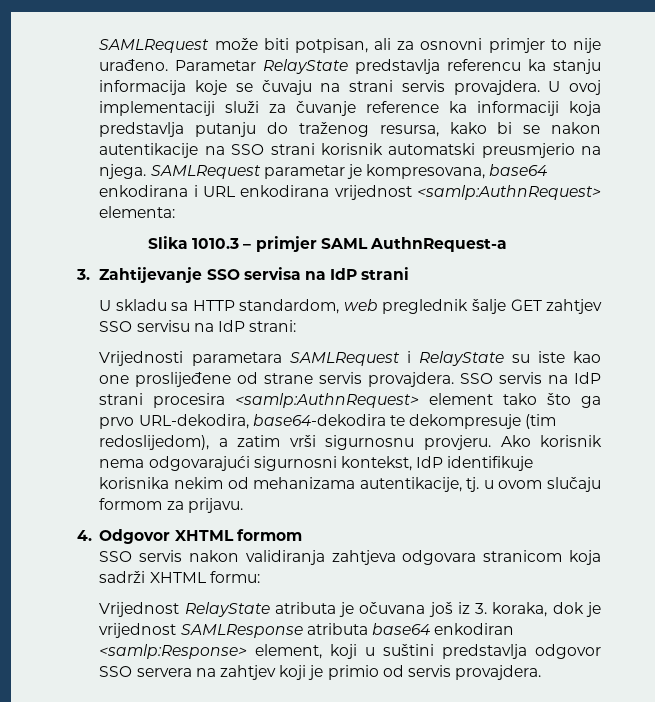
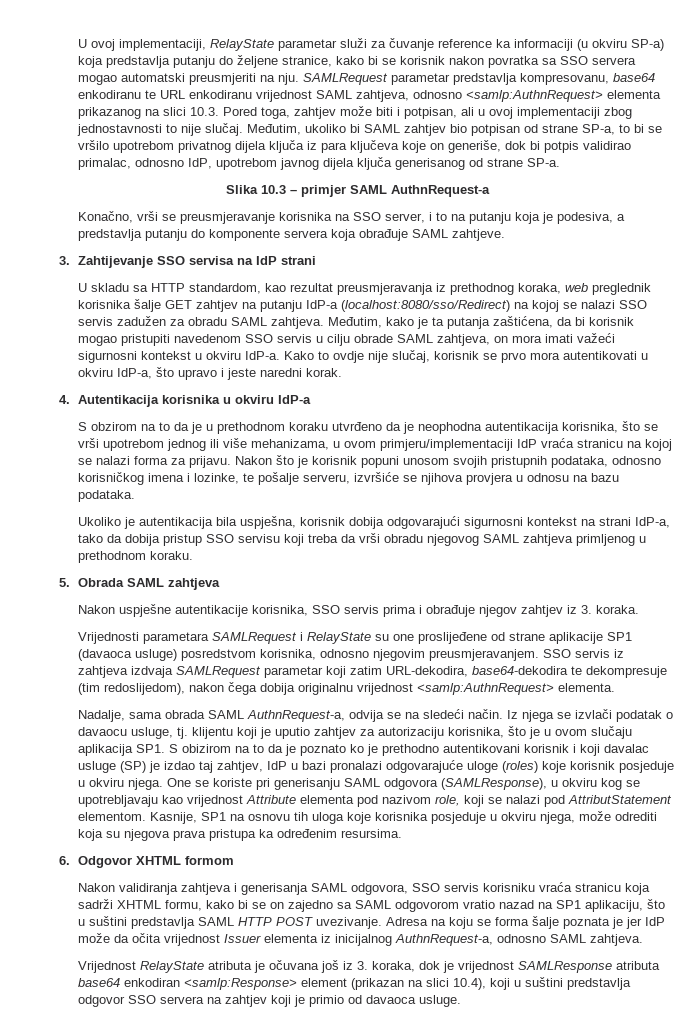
[99,38,601,53] [99,59,601,74] [99,80,601,95] [99,101,216,116] SAMLRequest može biti potpisan, ali za osnovni primjer to nije urađeno. Parametar RelayState predstavlja referencu ka stanju informacija koje se čuvaju na strani servis provajdera. U ovoj implementaciji -> [78,39,338,51] U ovoj implementaciji, RelayState parametar
(560, 108) none -> [577,39,665,51] (u okviru SP-a)
[298,122,601,137] [99,143,602,158] [99,164,548,179] [99,185,601,200] [99,206,176,218] traženog resursa, kako bi se nakon autentikacije na SSO strani korisnik automatski preusmjerio na njega. SAMLRequest parametar je kompresovana, base64 enkodirana i URL enkodirana vrijednost <samlp:AuthnRequest> elementa: -> [237,55,637,68] [78,73,656,85] [78,90,662,102] [78,106,633,119] [77,123,663,136] [78,140,632,153] [78,157,561,170] željene stranice, kako bi se korisnik nakon povratka sa SSO servera mogao automatski preusmjeriti na nju. SAMLRequest parametar predstavlja kompresovanu, base64 enkodiranu te URL enkodiranu vrijednost SAML zahtjeva, odnosno <samlp:AuthnRequest> elementa prikazanog na slici 10.3. Pored toga, zahtjev može biti i potpisan, ali u ovoj implementaciji zbog jednostavnosti to nije slučaj. Međutim, ukoliko bi SAML zahtjev bio potpisan od strane SP-a, to bi se vršilo upotrebom privatnog dijela ključa iz para ključeva koje on generiše, dok bi potpis validirao primalac, odnosno IdP, upotrebom javnog dijela ključa generisanog od strane SP-a.
[192,238,240,249] 1010.3 -> [261,185,286,194] 10.3
(507, 244) none -> [78,211,626,224] [78,229,506,241] // Konačno, vrši se preusmjeravanje korisnika na SSO server, i to na putanju koja je podesiva, a predstavlja putanju do komponente servera koja obrađuje SAML zahtjeve.
(340, 306) none -> [265,283,562,295] kao rezultat preusmjeravanja iz prethodnog koraka,
(469, 306) none -> [78,300,132,309] korisnika
[99,320,297,332] SSO servisu na IdP strani: -> [242,300,648,312] [78,316,635,329] [78,333,616,346] [78,350,649,363] [78,367,343,380] [58,395,312,407] [78,421,659,434] [78,438,673,451] [78,455,662,468] [78,472,620,485] [78,490,136,502] [78,516,671,529] [78,533,647,546] [78,551,194,563] [58,578,221,590] [78,604,640,617] na putanju IdP-a (localhost:8080/sso/Redirect) na kojoj se nalazi SSO servis zadužen za obradu SAML zahtjeva. Međutim, kako je ta putanja zaštićena, da bi korisnik mogao pristupiti navedenom SSO servis u cilju obrade SAML zahtjeva, on mora imati važeći sigurnosni kontekst u okviru IdP-a. Kako to ovdje nije slučaj, korisnik se prvo mora autentikovati u okviru IdP-a, što upravo i jeste naredni korak. // 4. Autentikacija korisnika u okviru IdP-a // S obzirom na to da je u prethodnom koraku utvrđeno da je neophodna autentikacija korisnika, što se vrši upotrebom jednog ili više mehanizama, u ovom primjeru/implementaciji IdP vraća stranicu na kojoj se nalazi forma za prijavu. Nakon što je korisnik popuni unosom svojih pristupnih podataka, odnosno korisničkog imena i lozinke, te pošalje serveru, izvršiće se njihova provjera u odnosu na bazu podataka. // Ukoliko je autentikacija bila uspješna, korisnik dobija odgovarajući sigurnosni kontekst na strani IdP-a, tako da dobija pristup SSO servisu koji treba da vrši obradu njegovog SAML zahtjeva primljenog u prethodnom koraku. // 5. Obrada SAML zahtjeva // Nakon uspješne autentikacije korisnika, SSO servis prima i obrađuje njegov zahtjev iz 3. koraka.
[537,351,601,363] iste kao -> (390, 637) none
[319,372,601,387] [99,393,601,408] [99,417,135,429] servis provajdera. SSO servis na IdP strani procesira <samlp:AuthnRequest> element tako što ga prvo -> [549,632,633,644] [78,649,625,661] [78,666,383,678] aplikacije SP1 (davaoca usluge) posredstvom korisnika, odnosno njegovim preusmjeravanjem. SSO servis iz zahtjeva izdvaja SAMLRequest parametar koji zatim
[218,435,602,450] [99,456,534,471] [99,477,601,492] [99,498,243,513] [76,529,302,544] [99,550,601,565] [99,571,260,583] a zatim vrši sigurnosnu provjeru. Ako korisnik nema odgovarajući sigurnosni kontekst, IdP identifikuje korisnika nekim od mehanizama autentikacije, tj. u ovom slučaju formom za prijavu. // 4. Odgovor XHTML formom // SSO servis nakon validiranja zahtjeva odgovara stranicom koja sadrži XHTML formu: -> [189,682,616,695] [78,709,674,722] [78,726,633,739] [78,744,650,756] [78,760,675,773] [78,778,641,790] [78,795,673,807] [78,811,658,824] [78,829,403,841] [58,856,235,868] [78,882,651,895] [78,899,666,912] [78,916,666,929] [78,933,644,946] nakon čega dobija originalnu vrijednost <samlp:AuthnRequest> elementa. // Nadalje, sama obrada SAML AuthnRequest-a, odvija se na sledeći način. Iz njega se izvlači podatak o davaocu usluge, tj. klijentu koji je uputio zahtjev za autorizaciju korisnika, što je u ovom slučaju aplikacija SP1. S obizirom na to da je poznato ko je prethodno autentikovani korisnik i koji davalac usluge (SP) je izdao taj zahtjev, IdP u bazi pronalazi odgovarajuće uloge (roles) koje korisnik posjeduje u okviru njega. One se koriste pri generisanju SAML odgovora (SAMLResponse), u okviru kog se upotrebljavaju kao vrijednost Attribute elementa pod nazivom role, koji se nalazi pod AttributStatement elementom. Kasnije, SP1 na osnovu tih uloga koje korisnika posjeduje u okviru njega, može odrediti koja su njegova prava pristupa ka određenim resursima. // 6. Odgovor XHTML formom // Nakon validiranja zahtjeva i generisanja SAML odgovora, SSO servis korisniku vraća stranicu koja sadrži XHTML formu, kako bi se on zajedno sa SAML odgovorom vratio nazad na SP1 aplikaciju, što u suštini predstavlja SAML HTTP POST uvezivanje. Adresa na koju se forma šalje poznata je jer IdP može da očita vrijednost Issuer elementa iz inicijalnog AuthnRequest-a, odnosno SAML zahtjeva.
[255,644,323,659] element, -> [301,978,487,990] element (prikazan na slici 10.4),
[407,665,542,680] servis provajdera. -> [366,995,462,1007] davaoca usluge.

